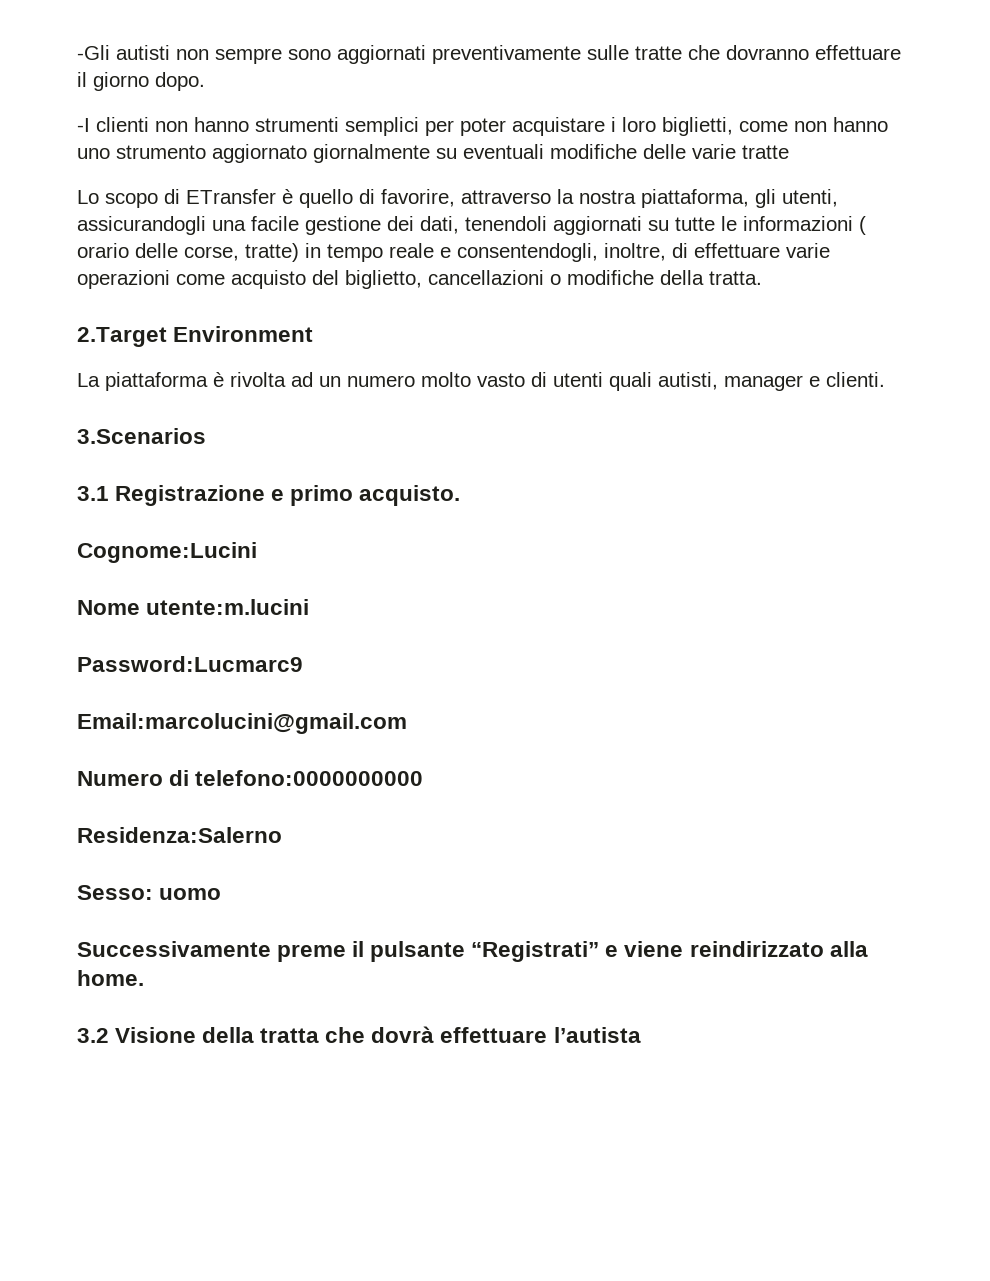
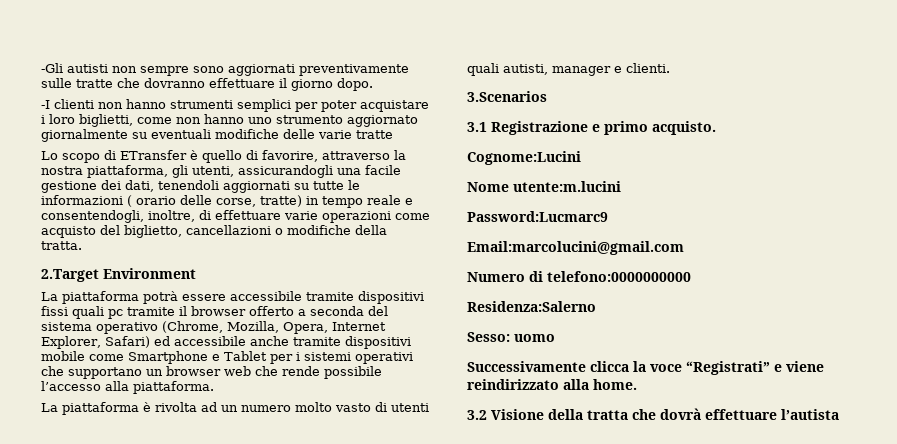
(314, 334) none -> [41,291,424,304] [41,306,388,319] [41,321,386,334] [41,336,411,349] [41,351,413,364] [41,366,382,379] [41,381,214,394] // La piattaforma potrà essere accessibile tramite dispositivi fissi quali pc tramite il browser offerto a seconda del sistema operativo (Chrome, Mozilla, Opera, Internet Explorer, Safari) ed accessibile anche tramite dispositivi mobile come Smartphone e Tablet per i sistemi operativi che supportano un browser web che rende possibile l’accesso alla piattaforma.
[277,941,466,962] preme il pulsante -> [590,361,682,372] clicca la voce

